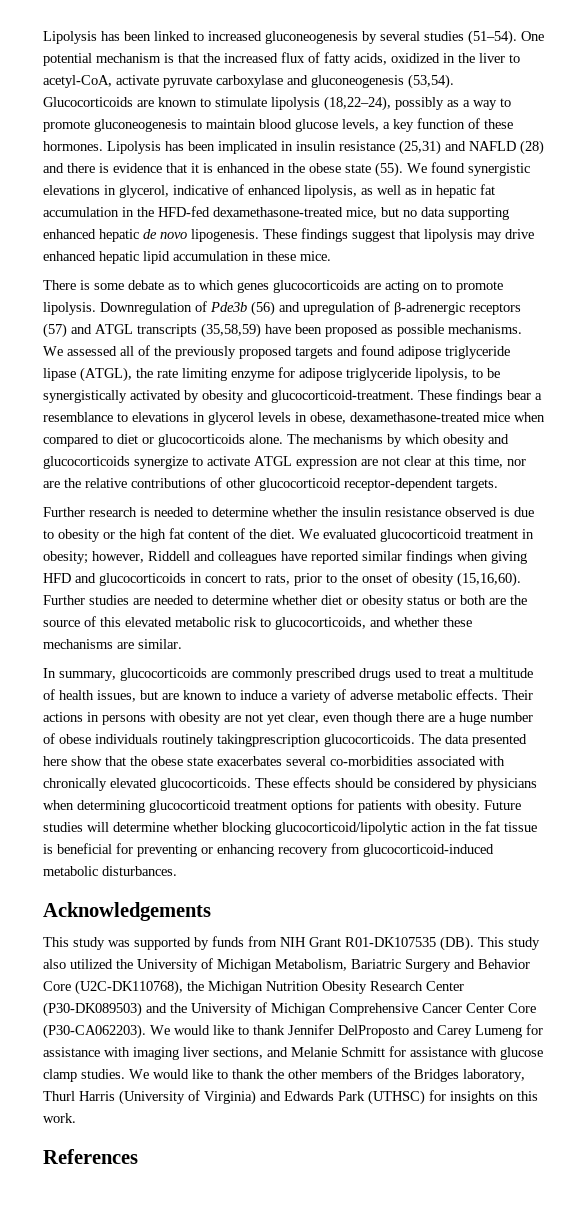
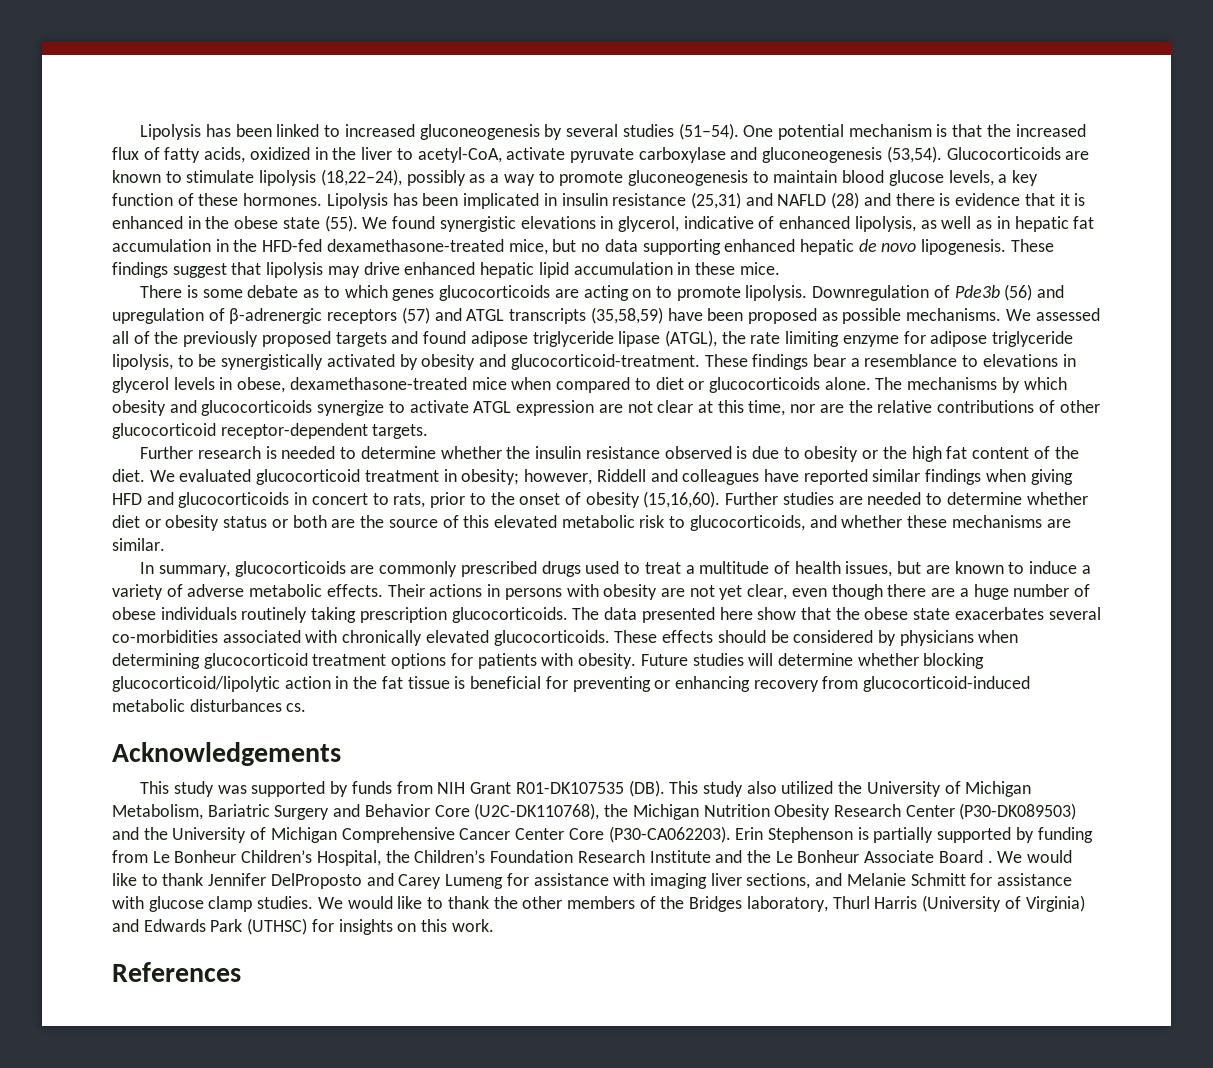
[217,734,321,747] takingprescription -> [311,607,447,623] taking prescription
[102,866,177,876] disturbances. -> [189,699,307,712] disturbances cs.
(146, 1031) none -> [735,827,1093,843] [112,850,993,866] Erin Stephenson is partially supported by funding from Le Bonheur Children’s Hospital, the Children’s Foundation Research Institute and the Le Bonheur Associate Board .

